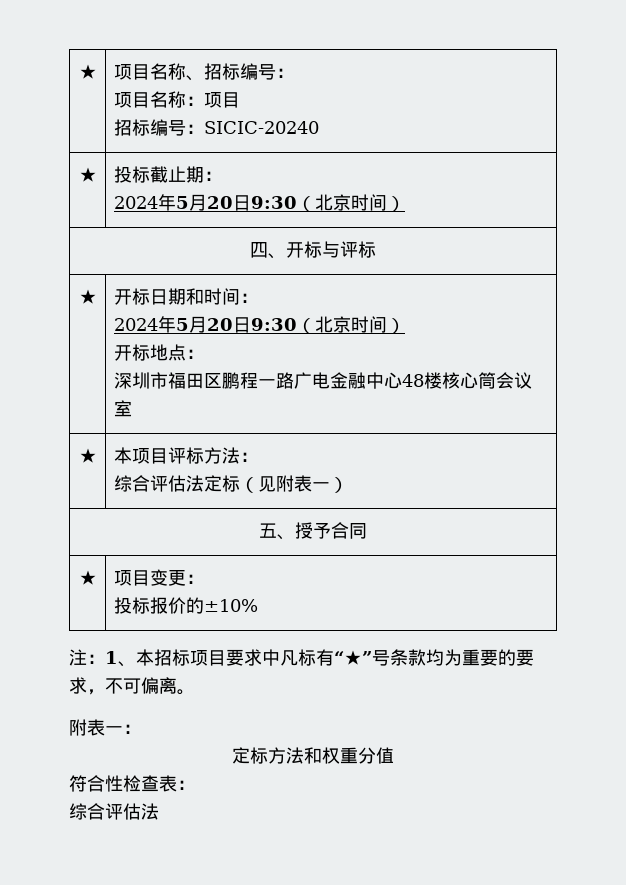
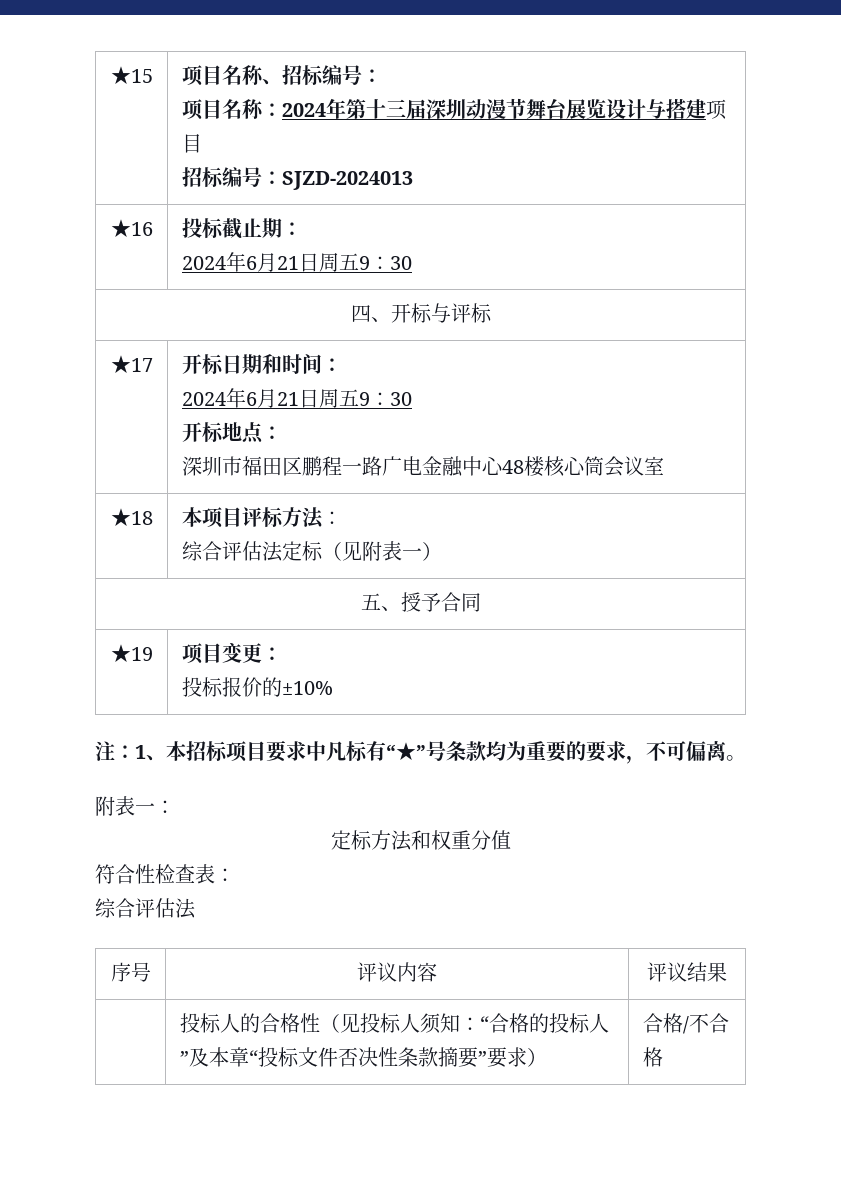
[78,64,97,79] ★ -> [110,66,153,84] ★15
(204, 101) none -> [281,98,706,119] 2024年第十三届深圳动漫节舞台展览设计与搭建
[203,121,319,134] [78,167,97,182] SICIC-20240 // ★ -> [281,171,413,190] [110,219,153,237] SJZD-2024013 // ★16
[175,194,405,212] 5月20日9:30（北京时间） -> [245,253,412,272] 6月21日周五9：30
[78,289,97,304] ★ -> [110,355,153,373] ★17
[175,316,405,334] 5月20日9:30（北京时间） -> [245,389,412,408] 6月21日周五9：30
[78,448,97,463] ★ -> [110,508,153,526] ★18
[78,570,97,585] ★ -> [110,644,153,662] ★19
(159, 811) none -> [110,962,151,982] [357,962,437,982] [647,962,727,982] [179,1013,609,1034] [179,1047,547,1068] [642,1013,729,1034] [642,1047,663,1067] // 序号 | 评议内容 | 评议结果 // | 投标人的合格性（见投标人须知：“合格的投标人”及本章“投标文件否决性条款摘要”要求） | 合格/不合格

